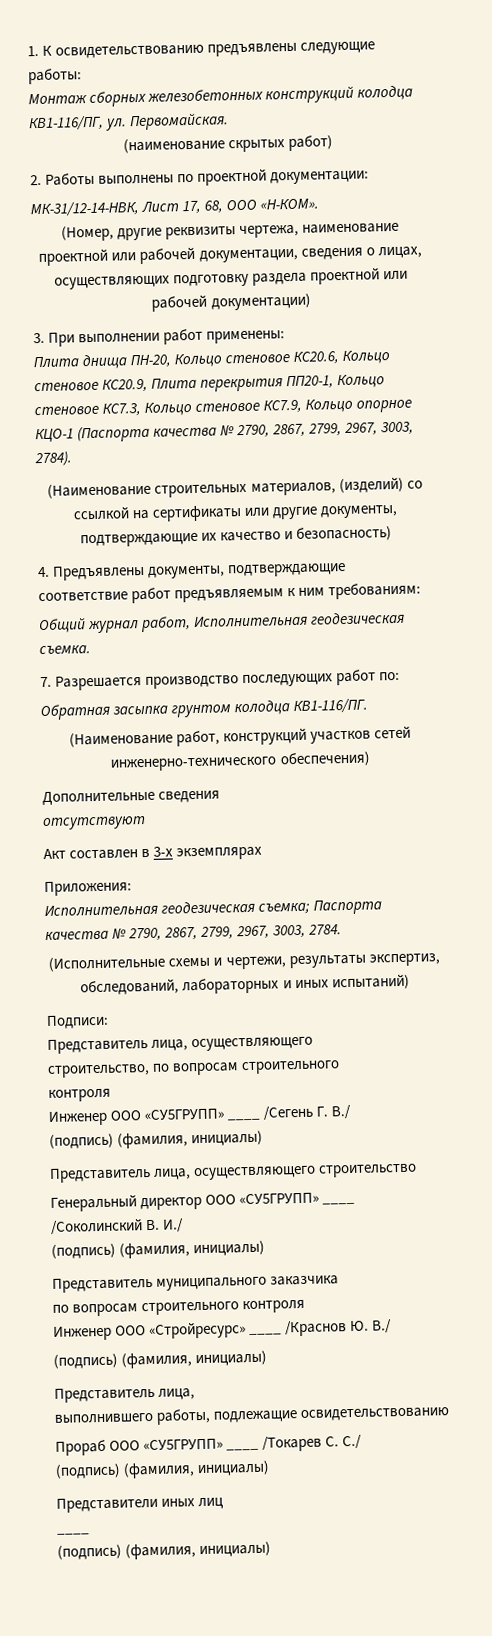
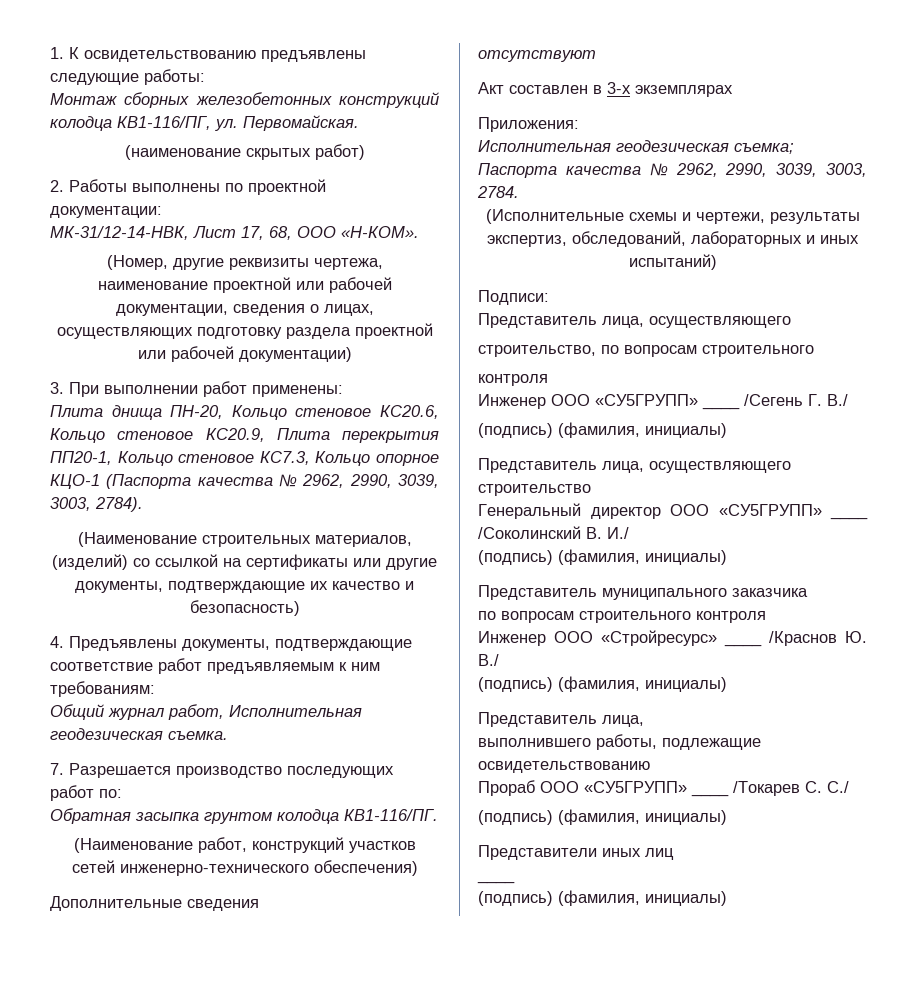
[195,398,354,414] стеновое КС7.9, Кольцо -> (371, 458) none
[236,422,379,439] 2790, 2867, 2799, 2967, -> [302,474,439,488] 2962, 2990, 3039,
[128,925,271,942] 2790, 2867, 2799, 2967, -> [675,163,818,177] 2962, 2990, 3039,

